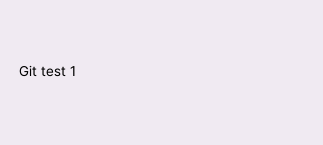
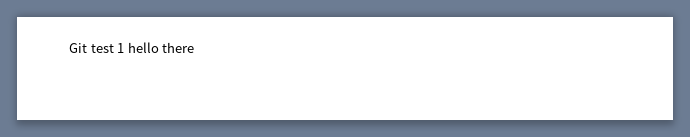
(76, 71) none -> [127,42,195,53] hello there

